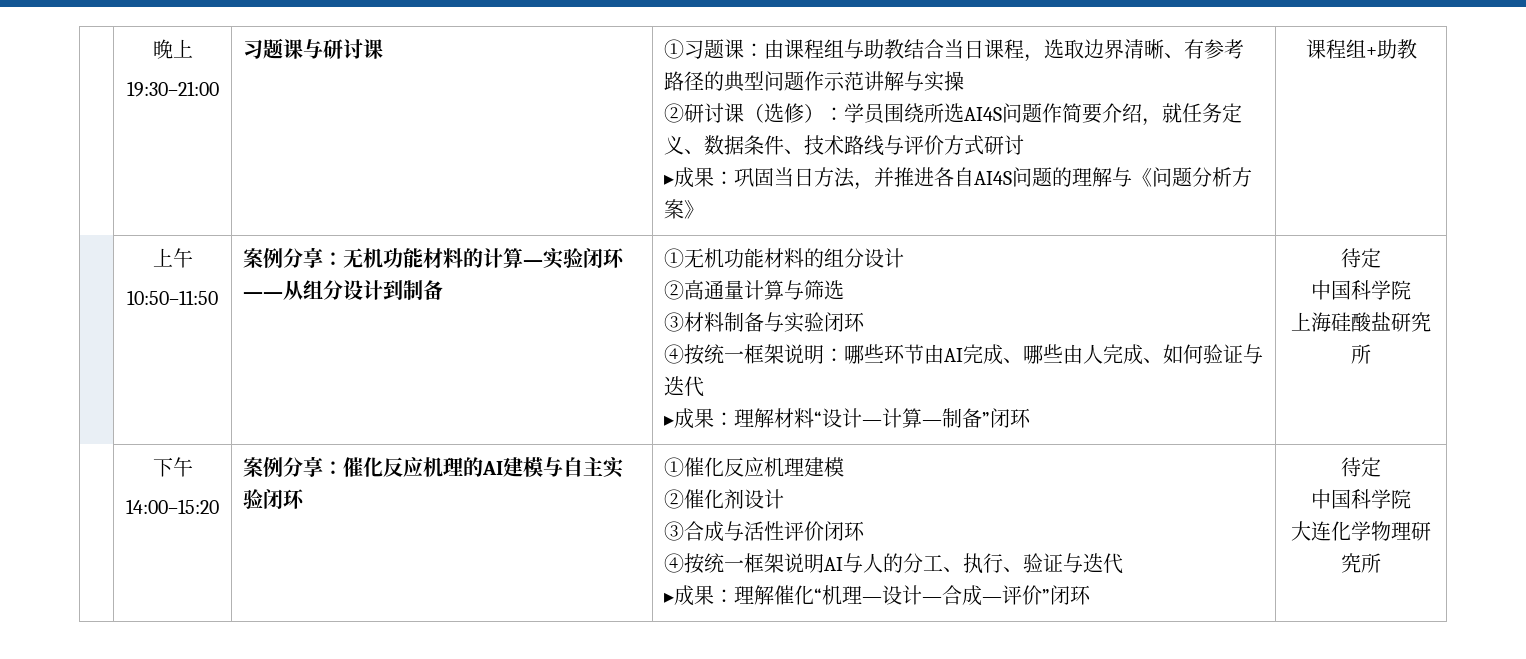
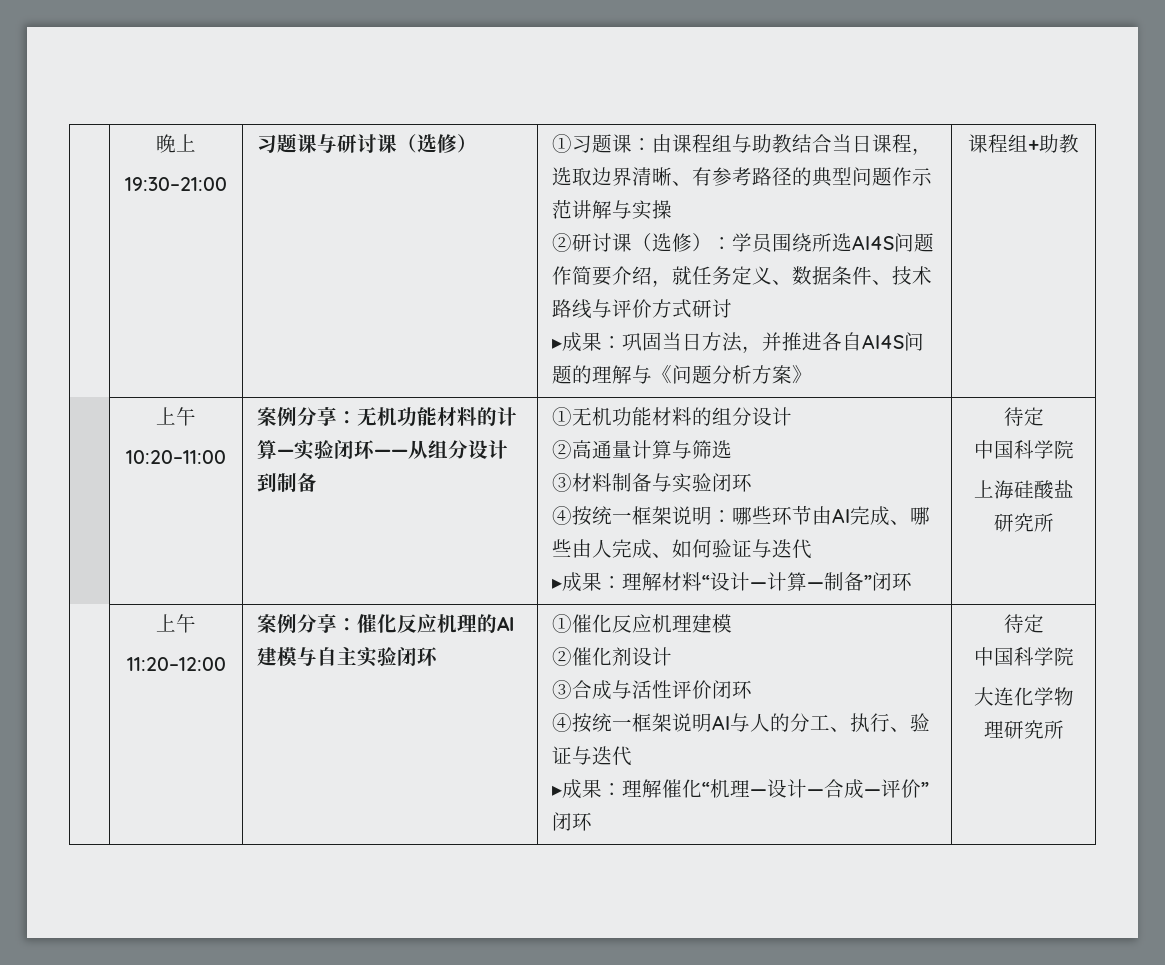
(384, 49) none -> [397,134,478,153] （选修）
[127,290,218,305] 10:50–11:50 -> [126,450,226,464] 10:20–11:00
[152,457,193,477] [126,499,219,514] 下午 // 14:00–15:20 -> [156,614,196,633] [126,657,226,671] 上午 // 11:20–12:00

